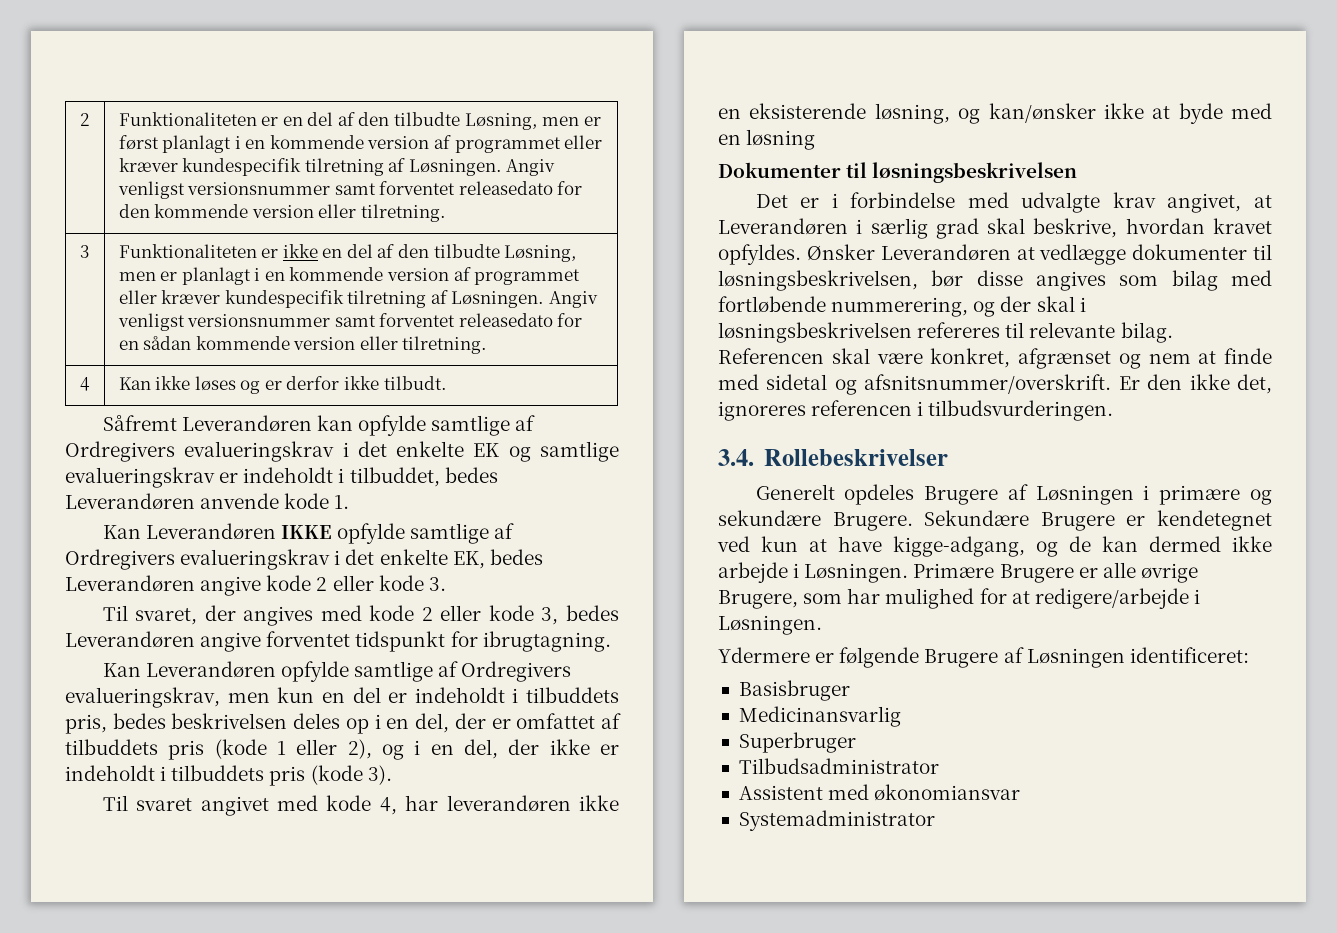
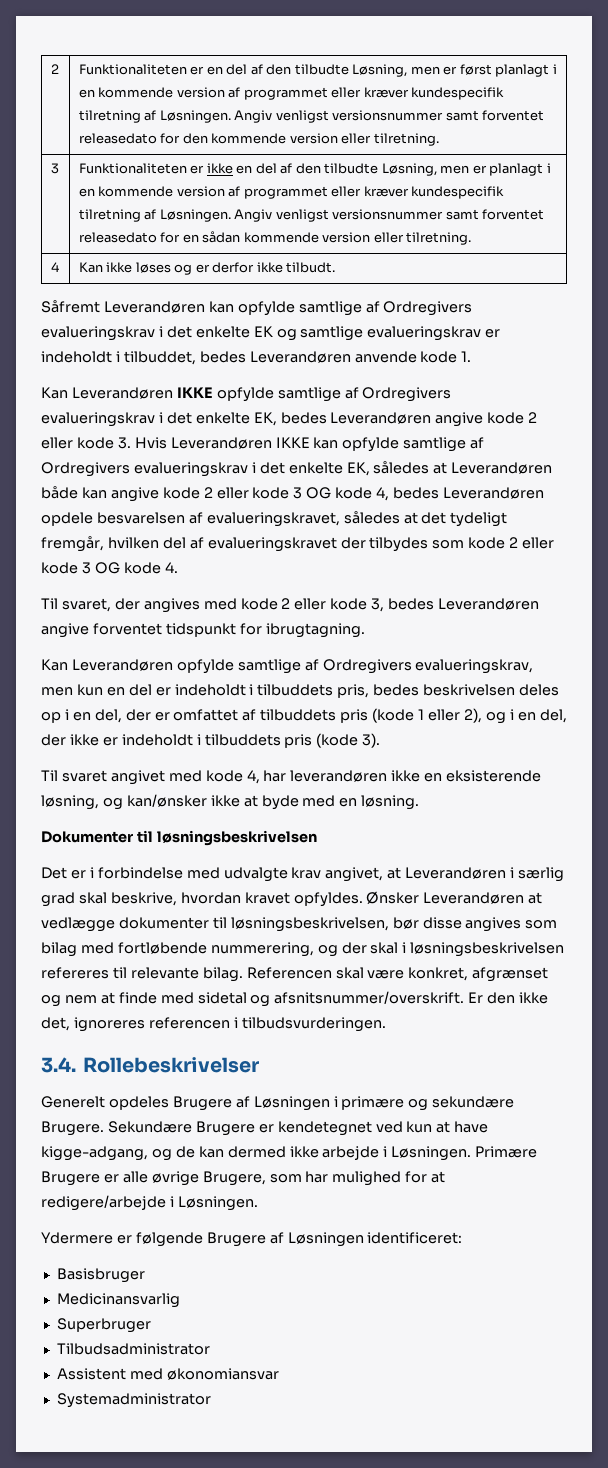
(446, 584) none -> [134,437,485,452] [41,461,553,477] [41,486,544,502] [41,511,508,527] [41,536,555,552] [41,562,178,574] Hvis Leverandøren IKKE kan opfylde samtlige af Ordregivers evalueringskrav i det enkelte EK, således at Leverandøren både kan angive kode 2 eller kode 3 OG kode 4, bedes Leverandøren opdele besvarelsen af evalueringskravet, således at det tydeligt fremgår, hvilken del af evalueringskravet der tilbydes som kode 2 eller kode 3 OG kode 4.
[746,129,816,150] løsning -> [361,795,420,810] løsning.

